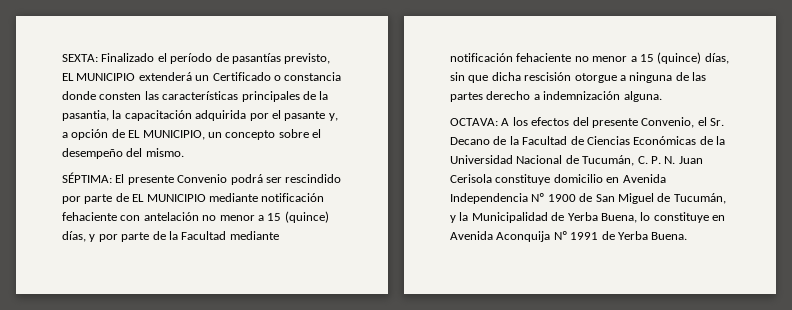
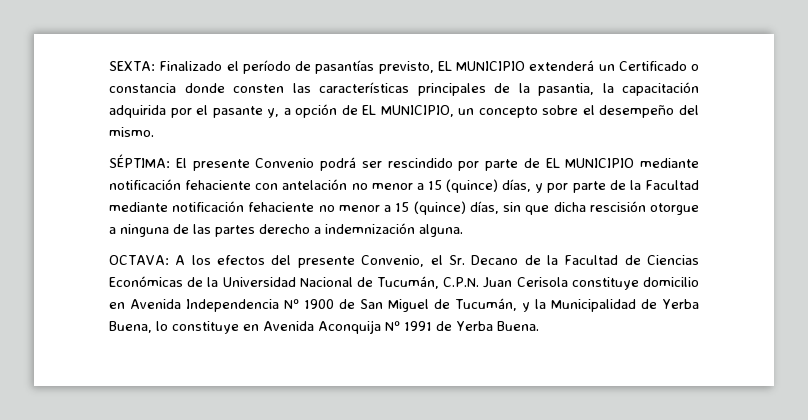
[637,156,676,164] C. P. N. -> [443,277,480,287] C.P.N.

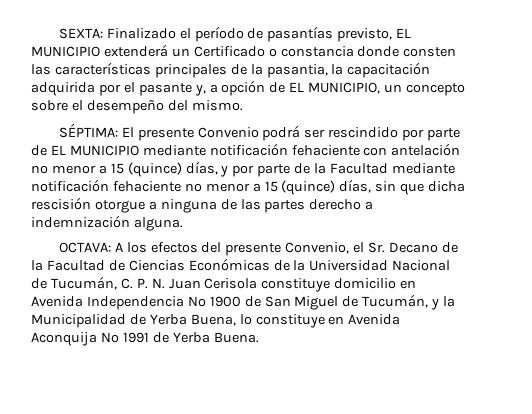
[443,277,480,287] C.P.N. -> [120,278,165,289] C. P. N.

